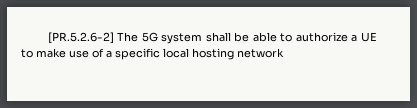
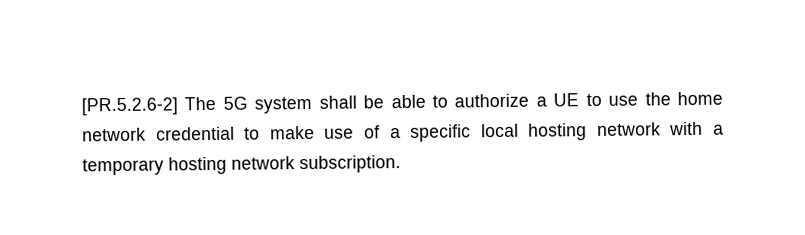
(33, 53) none -> [608,91,724,106] [82,126,261,142] use the home network credential to
(284, 53) none -> [669,121,724,136] [82,155,401,176] with a temporary hosting network subscription.

